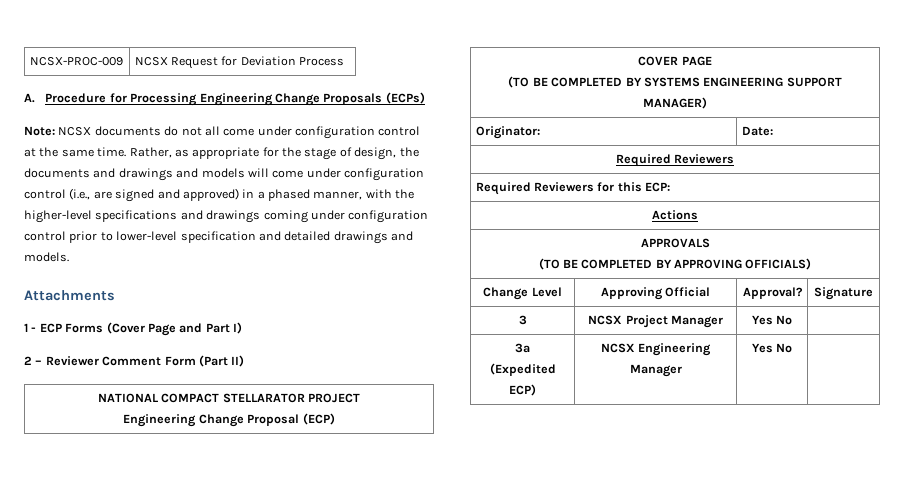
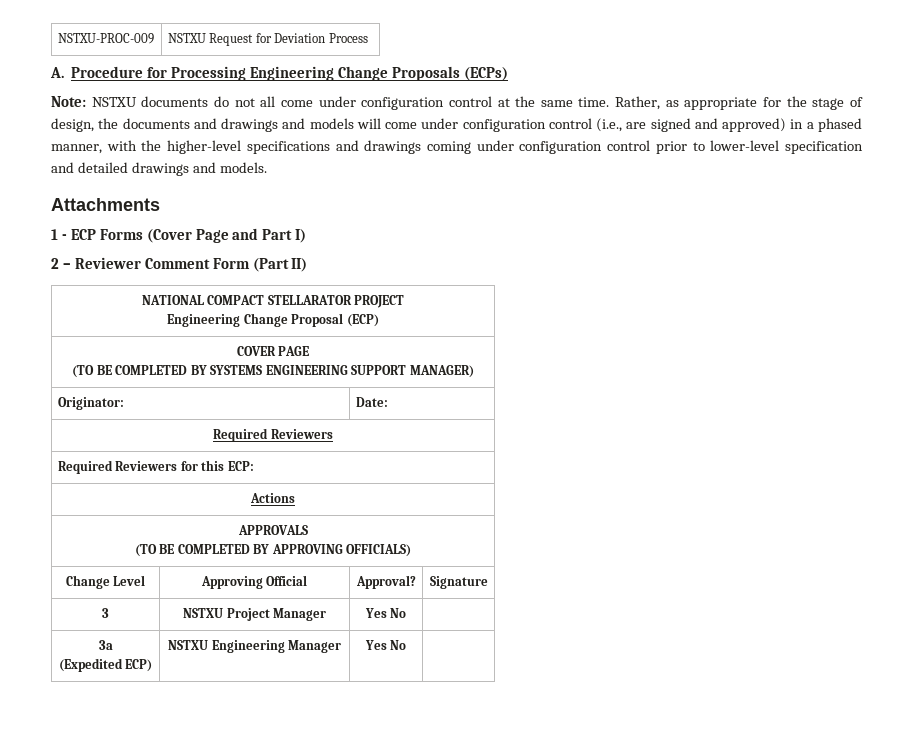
[29,57,123,66] [134,57,168,66] NCSX-PROC-009 | NCSX -> [57,33,154,44] [167,33,206,43] NSTXU-PROC-009 | NSTXU
[58,127,92,136] NCSX -> [91,97,137,107] NSTXU
[588,315,623,325] NCSX -> [182,608,223,618] NSTXU
[600,343,635,353] NCSX -> [167,640,208,650] NSTXU

